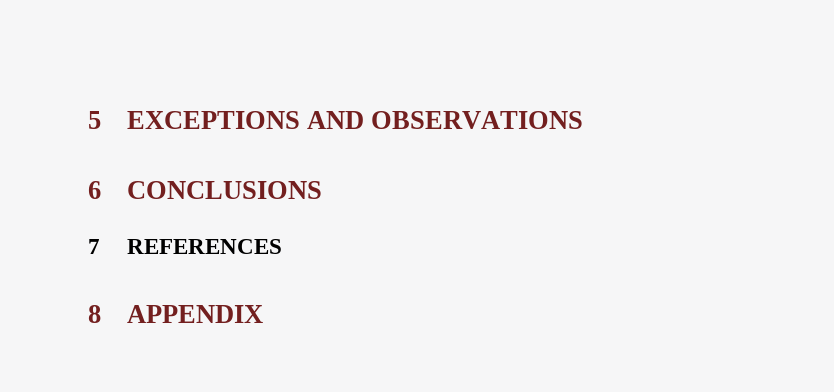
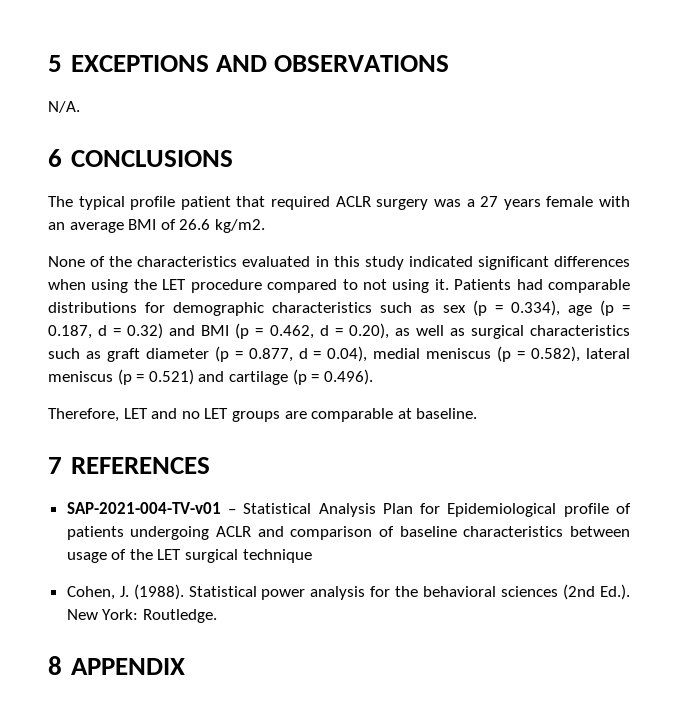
(584, 120) none -> [48,101,80,113] // N/A.
[88,239,283,254] 7 REFERENCES -> [48,196,630,210] [48,219,265,233] [48,256,631,270] [48,279,630,293] [48,300,630,316] [48,323,630,339] [48,346,630,362] [48,369,373,385] [48,408,478,422] [48,457,210,474] [66,502,631,517] [66,526,630,540] [66,549,312,563] [66,584,630,600] [66,609,217,623] The typical profile patient that required ACLR surgery was a 27 years female with an average BMI of 26.6 kg/m2. // None of the characteristics evaluated in this study indicated significant differences when using the LET procedure compared to not using it. Patients had comparable distributions for demographic characteristics such as sex (p = 0.334), age (p = 0.187, d = 0.32) and BMI (p = 0.462, d = 0.20), as well as surgical characteristics such as graft diameter (p = 0.877, d = 0.04), medial meniscus (p = 0.582), lateral meniscus (p = 0.521) and cartilage (p = 0.496). // Therefore, LET and no LET groups are comparable at baseline. // 7 REFERENCES // SAP-2021-004-TV-v01 – Statistical Analysis Plan for Epidemiological profile of patients undergoing ACLR and comparison of baseline characteristics between usage of the LET surgical technique // Cohen, J. (1988). Statistical power analysis for the behavioral sciences (2nd Ed.). New York: Routledge.

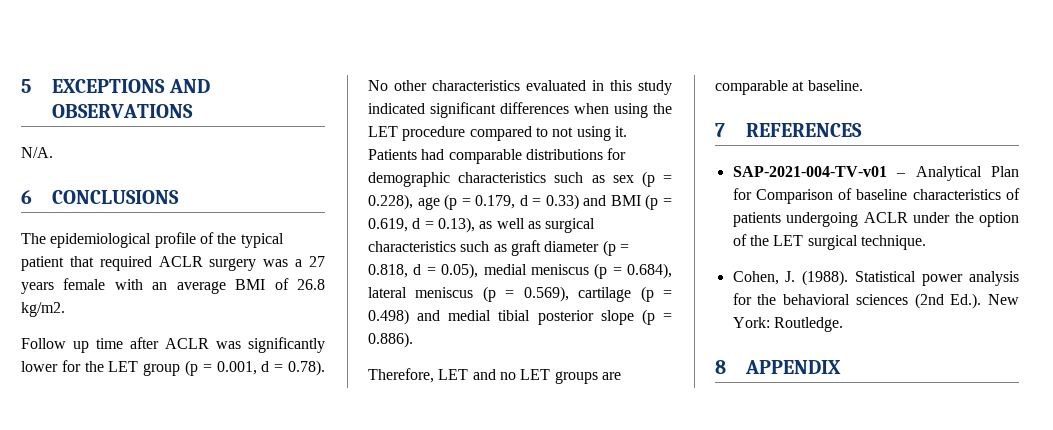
[78,196,176,210] typical profile -> [50,232,284,248] epidemiological profile of the typical
[179,219,211,230] 26.6 -> [297,279,325,290] 26.8
[48,256,133,267] None of the -> [21,337,325,353] [21,360,326,376] [368,80,427,91] Follow up time after ACLR was significantly lower for the LET group (p = 0.001, d = 0.78). No other
[511,300,560,316] 0.334), -> [368,194,413,210] 0.228),
[48,323,164,339] 0.187, d = 0.32) -> [475,194,579,210] 0.179, d = 0.33)
[269,323,389,339] 0.462, d = 0.20), -> [368,217,475,233] 0.619, d = 0.13),
[248,346,368,362] 0.877, d = 0.04), -> [368,263,479,279] 0.818, d = 0.05),
[531,346,581,362] 0.582), -> [627,263,672,279] 0.684),
[148,369,225,385] 0.521) and -> [523,286,569,302] 0.569),
[323,369,373,385] 0.496). -> [368,309,672,325] [368,332,413,348] 0.498) and medial tibial posterior slope (p = 0.886).
[243,503,631,517] [66,526,630,540] [66,552,107,563] Statistical Analysis Plan for Epidemiological profile of patients undergoing ACLR and comparison of baseline characteristics between usage -> [915,166,1019,181] [732,188,1020,204] [732,212,1019,227] Analytical Plan for Comparison of baseline characteristics of patients undergoing ACLR under the option
[242,549,312,563] technique -> [860,235,926,250] technique.

